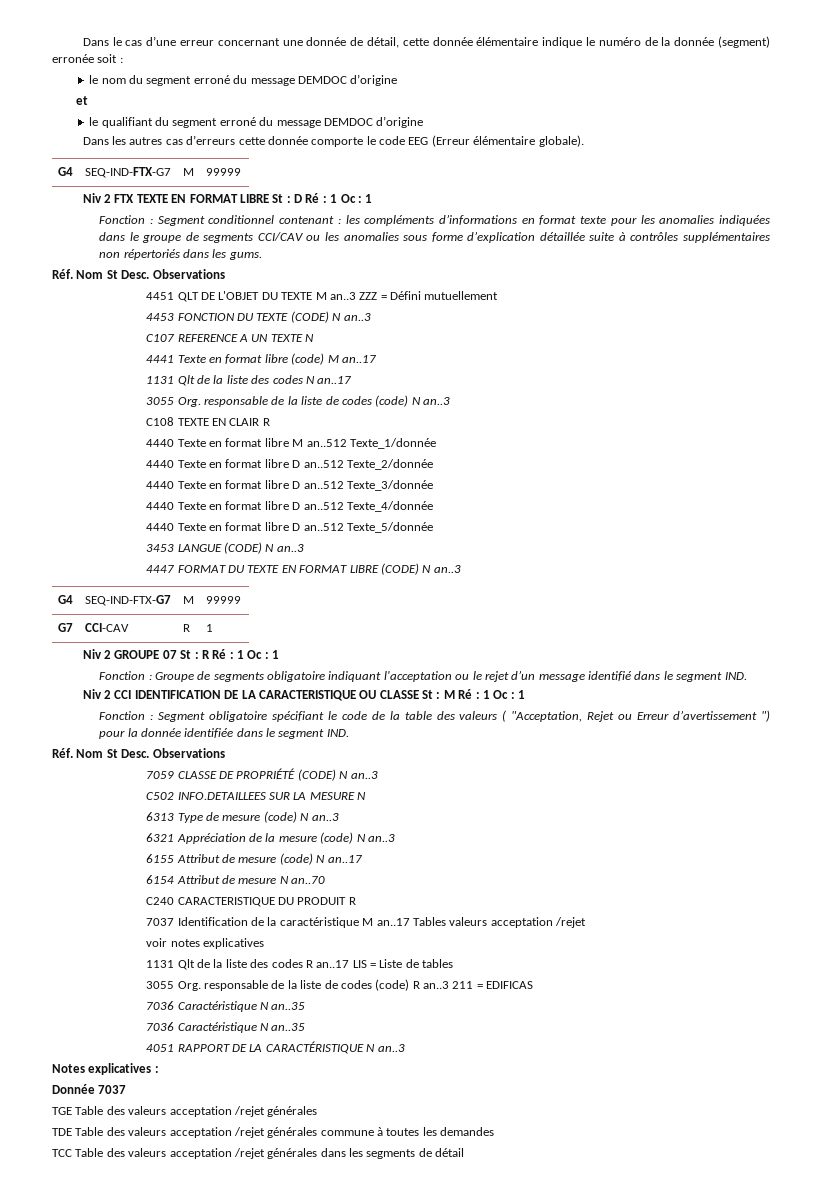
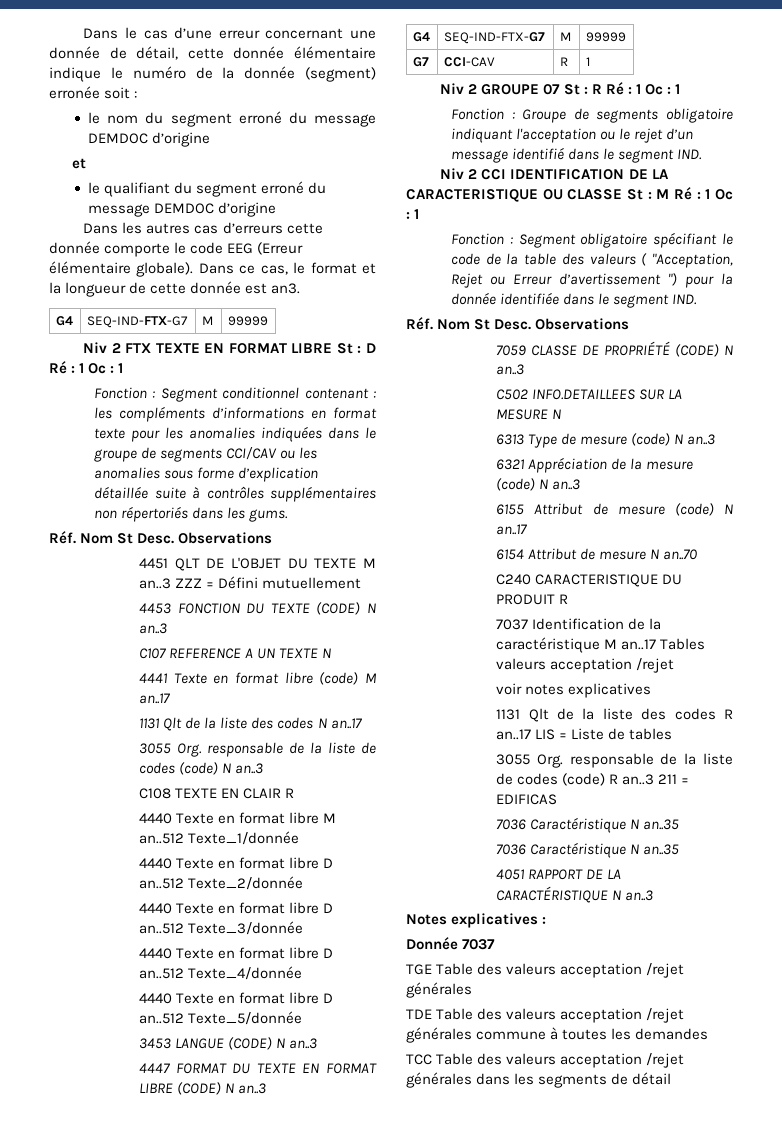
(584, 141) none -> [198,262,376,275] [49,281,301,297] Dans ce cas, le format et la longueur de cette donnée est an3.

